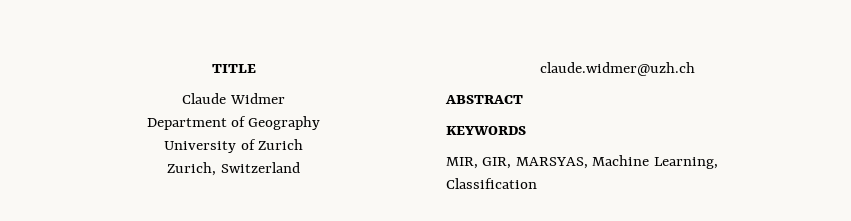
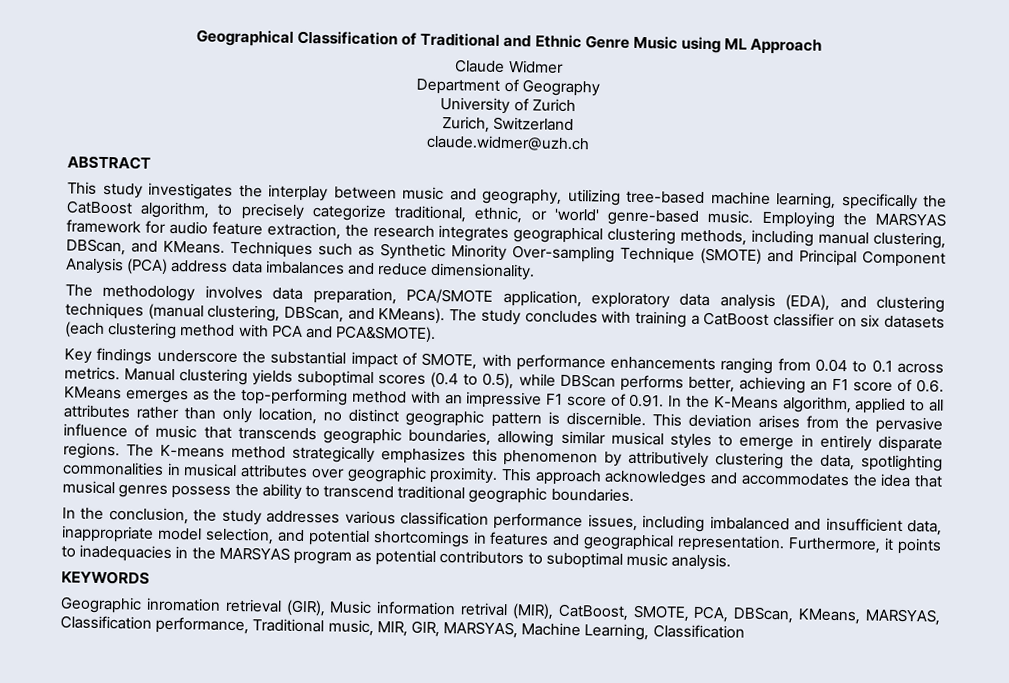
[211,64,256,73] TITLE -> [195,29,823,55] Geographical Classification of Traditional and Ethnic Genre Music using ML Approach
[446,126,526,135] KEYWORDS // -> [67,181,947,211] [66,200,947,228] [66,219,946,249] [66,238,946,268] [65,257,536,281] [65,284,945,313] [65,302,945,329] [65,321,437,343] [64,347,944,375] [64,366,944,394] [64,386,944,415] [63,404,943,434] [63,423,944,453] [63,442,943,472] [62,461,943,488] [62,480,634,504] [62,507,943,536] [61,525,942,555] [61,544,732,571] [61,570,150,585] [60,596,941,626] [60,615,374,637] This study investigates the interplay between music and geography, utilizing tree-based machine learning, specifically the CatBoost algorithm, to precisely categorize traditional, ethnic, or 'world' genre-based music. Employing the MARSYAS framework for audio feature extraction, the research integrates geographical clustering methods, including manual clustering, DBScan, and KMeans. Techniques such as Synthetic Minority Over-sampling Technique (SMOTE) and Principal Component Analysis (PCA) address data imbalances and reduce dimensionality. // The methodology involves data preparation, PCA/SMOTE application, exploratory data analysis (EDA), and clustering techniques (manual clustering, DBScan, and KMeans). The study concludes with training a CatBoost classifier on six datasets (each clustering method with PCA and PCA&SMOTE). // Key findings underscore the substantial impact of SMOTE, with performance enhancements ranging from 0.04 to 0.1 across metrics. Manual clustering yields suboptimal scores (0.4 to 0.5), while DBScan performs better, achieving an F1 score of 0.6. KMeans emerges as the top-performing method with an impressive F1 score of 0.91. In the K-Means algorithm, applied to all attributes rather than only location, no distinct geographic pattern is discernible. This deviation arises from the pervasive influence of music that transcends geographic boundaries, allowing similar musical styles to emerge in entirely disparate regions. The K-means method strategically emphasizes this phenomenon by attributively clustering the data, spotlighting commonalities in musical attributes over geographic proximity. This approach acknowledges and accommodates the idea that musical genres possess the ability to transcend traditional geographic boundaries. // In the conclusion, the study addresses various classification performance issues, including imbalanced and insufficient data, inappropriate model selection, and potential shortcomings in features and geographical representation. Furthermore, it points to inadequacies in the MARSYAS program as potential contributors to suboptimal music analysis. // KEYWORDS // Geographic inromation retrieval (GIR), Music information retrival (MIR), CatBoost, SMOTE, PCA, DBScan, KMeans, MARSYAS, Classification performance, Traditional music,

